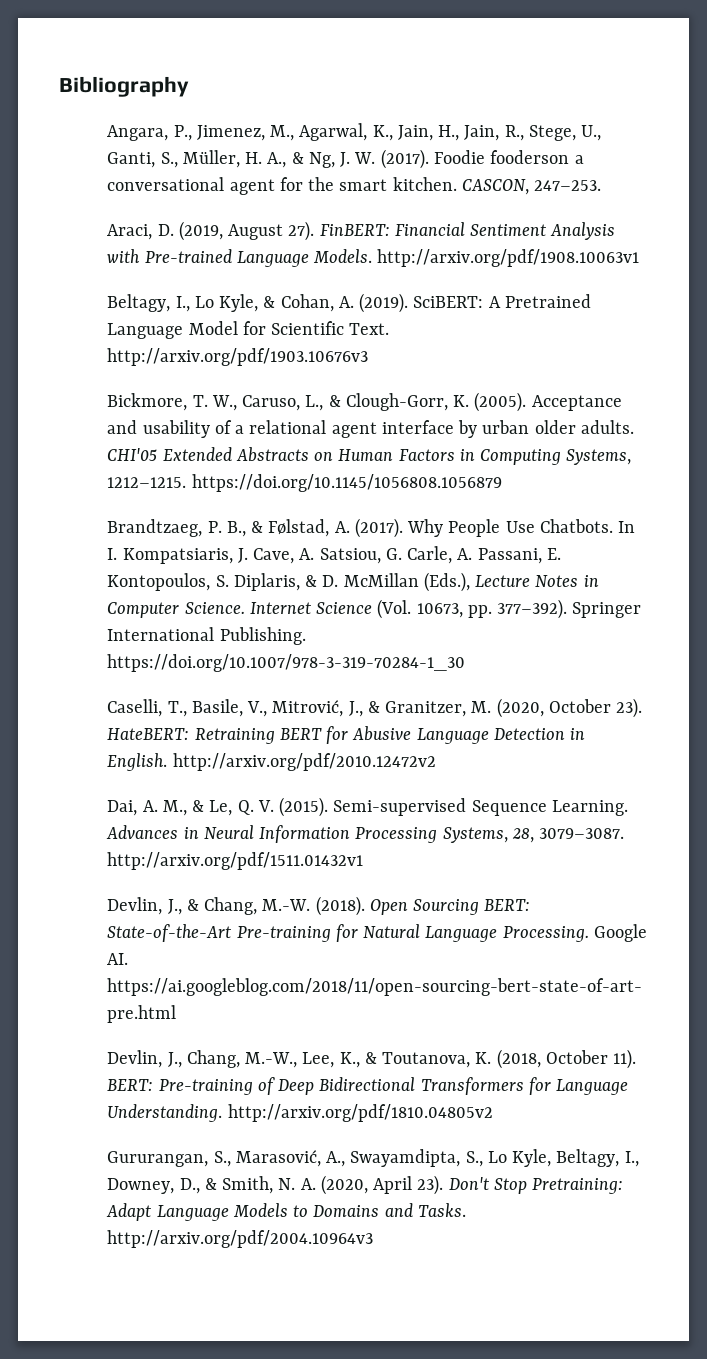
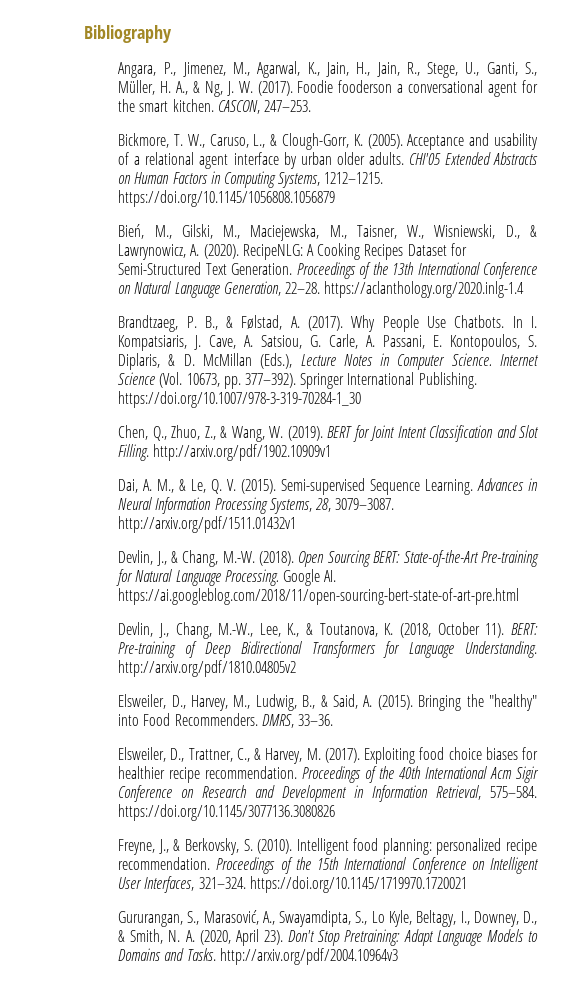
[107,221,616,241] [107,249,640,267] [107,293,592,313] [107,321,390,339] [107,348,369,366] // Araci, D. (2019, August 27). FinBERT: Financial Sentiment Analysis with Pre-trained Language Models. http://arxiv.org/pdf/1908.10063v1 // Beltagy, I., Lo Kyle, & Cohan, A. (2019). SciBERT: A Pretrained Language Model for Scientific Text. http://arxiv.org/pdf/1903.10676v3 -> (311, 106) none
(502, 483) none -> [118,224,537,241] [118,243,467,260] [118,262,537,279] [118,281,525,298] // Bień, M., Gilski, M., Maciejewska, M., Taisner, W., Wisniewski, D., & Lawrynowicz, A. (2020). RecipeNLG: A Cooking Recipes Dataset for Semi-Structured Text Generation. Proceedings of the 13th International Conference on Natural Language Generation, 22–28. https://aclanthology.org/2020.inlg-1.4
[107,698,643,718] [107,726,586,744] [107,753,436,771] Caselli, T., Basile, V., Mitrović, J., & Granitzer, M. (2020, October 23). HateBERT: Retraining BERT for Abusive Language Detection in English. http://arxiv.org/pdf/2010.12472v2 -> [118,425,539,442] [118,444,332,461] Chen, Q., Zhuo, Z., & Wang, W. (2019). BERT for Joint Intent Classification and Slot Filling. http://arxiv.org/pdf/1902.10909v1
(493, 1113) none -> [118,694,537,711] [118,713,333,728] [118,747,538,764] [118,766,539,783] [118,785,537,802] [118,804,336,821] [118,838,537,855] [118,857,539,874] [118,876,467,893] // Elsweiler, D., Harvey, M., Ludwig, B., & Said, A. (2015). Bringing the "healthy" into Food Recommenders. DMRS, 33–36. // Elsweiler, D., Trattner, C., & Harvey, M. (2017). Exploiting food choice biases for healthier recipe recommendation. Proceedings of the 40th International Acm Sigir Conference on Research and Development in Information Retrieval, 575–584. https://doi.org/10.1145/3077136.3080826 // Freyne, J., & Berkovsky, S. (2010). Intelligent food planning: personalized recipe recommendation. Proceedings of the 15th International Conference on Intelligent User Interfaces, 321–324. https://doi.org/10.1145/1719970.1720021

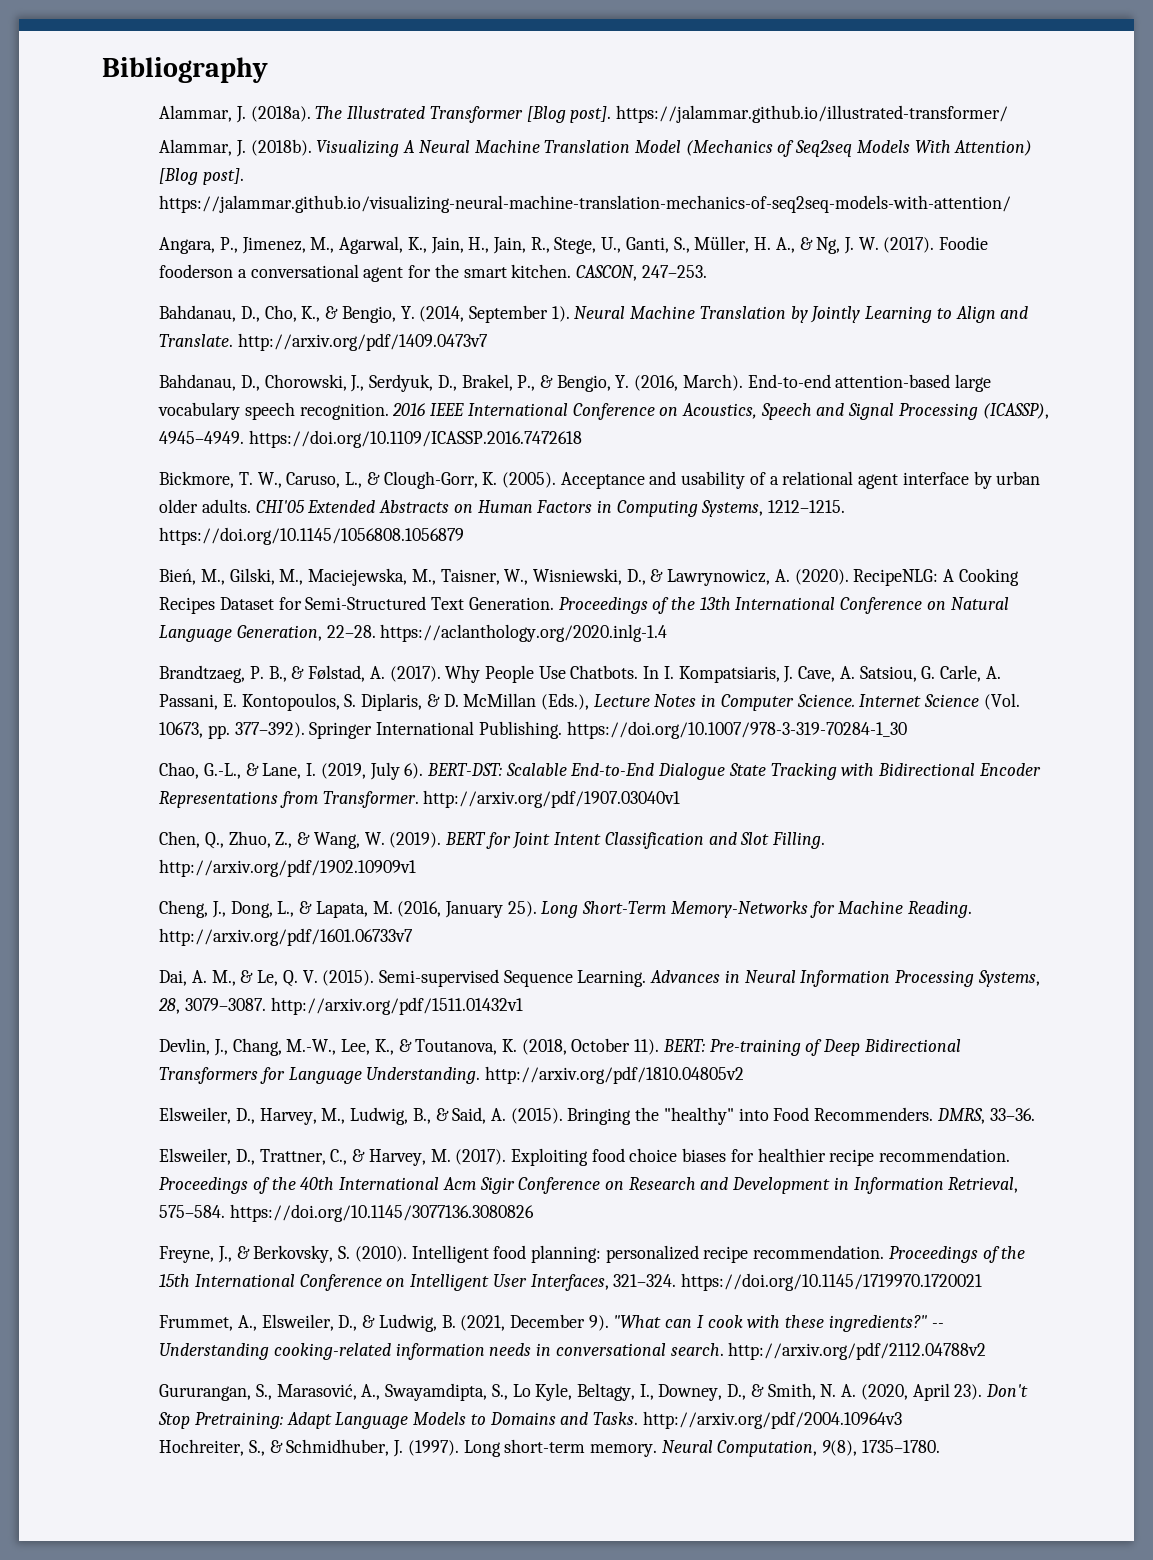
(172, 34) none -> [159,105,1009,123] [159,139,1033,157] [159,168,244,185] [159,195,1012,213] // Alammar, J. (2018a). The Illustrated Transformer [Blog post]. https://jalammar.github.io/illustrated-transformer/ // Alammar, J. (2018b). Visualizing A Neural Machine Translation Model (Mechanics of Seq2seq Models With Attention) [Blog post]. https://jalammar.github.io/visualizing-neural-machine-translation-mechanics-of-seq2seq-models-with-attention/
(311, 106) none -> [159,305,1029,323] [159,333,488,351] [159,374,992,392] [158,402,1049,420] [159,430,582,448] // Bahdanau, D., Cho, K., & Bengio, Y. (2014, September 1). Neural Machine Translation by Jointly Learning to Align and Translate. http://arxiv.org/pdf/1409.0473v7 // Bahdanau, D., Chorowski, J., Serdyuk, D., Brakel, P., & Bengio, Y. (2016, March). End-to-end attention-based large vocabulary speech recognition. 2016 IEEE International Conference on Acoustics, Speech and Signal Processing (ICASSP), 4945–4949. https://doi.org/10.1109/ICASSP.2016.7472618
(362, 399) none -> [159,762,1041,780] [159,790,681,808] // Chao, G.-L., & Lane, I. (2019, July 6). BERT-DST: Scalable End-to-End Dialogue State Tracking with Bidirectional Encoder Representations from Transformer. http://arxiv.org/pdf/1907.03040v1
(332, 452) none -> [159,900,973,918] [159,928,414,946] // Cheng, J., Dong, L., & Lapata, M. (2016, January 25). Long Short-Term Memory-Networks for Machine Reading. http://arxiv.org/pdf/1601.06733v7
[118,550,539,567] [116,569,337,586] [118,588,520,605] // Devlin, J., & Chang, M.-W. (2018). Open Sourcing BERT: State-of-the-Art Pre-training for Natural Language Processing. Google AI. https://ai.googleblog.com/2018/11/open-sourcing-bert-state-of-art-pre.html -> (523, 1006) none
(467, 884) none -> [159,1314,944,1332] [159,1342,987,1360] // Frummet, A., Elsweiler, D., & Ludwig, B. (2021, December 9). "What can I cook with these ingredients?" -- Understanding cooking-related information needs in conversational search. http://arxiv.org/pdf/2112.04788v2
(398, 956) none -> [159,1439,940,1457] // Hochreiter, S., & Schmidhuber, J. (1997). Long short-term memory. Neural Computation, 9(8), 1735–1780.

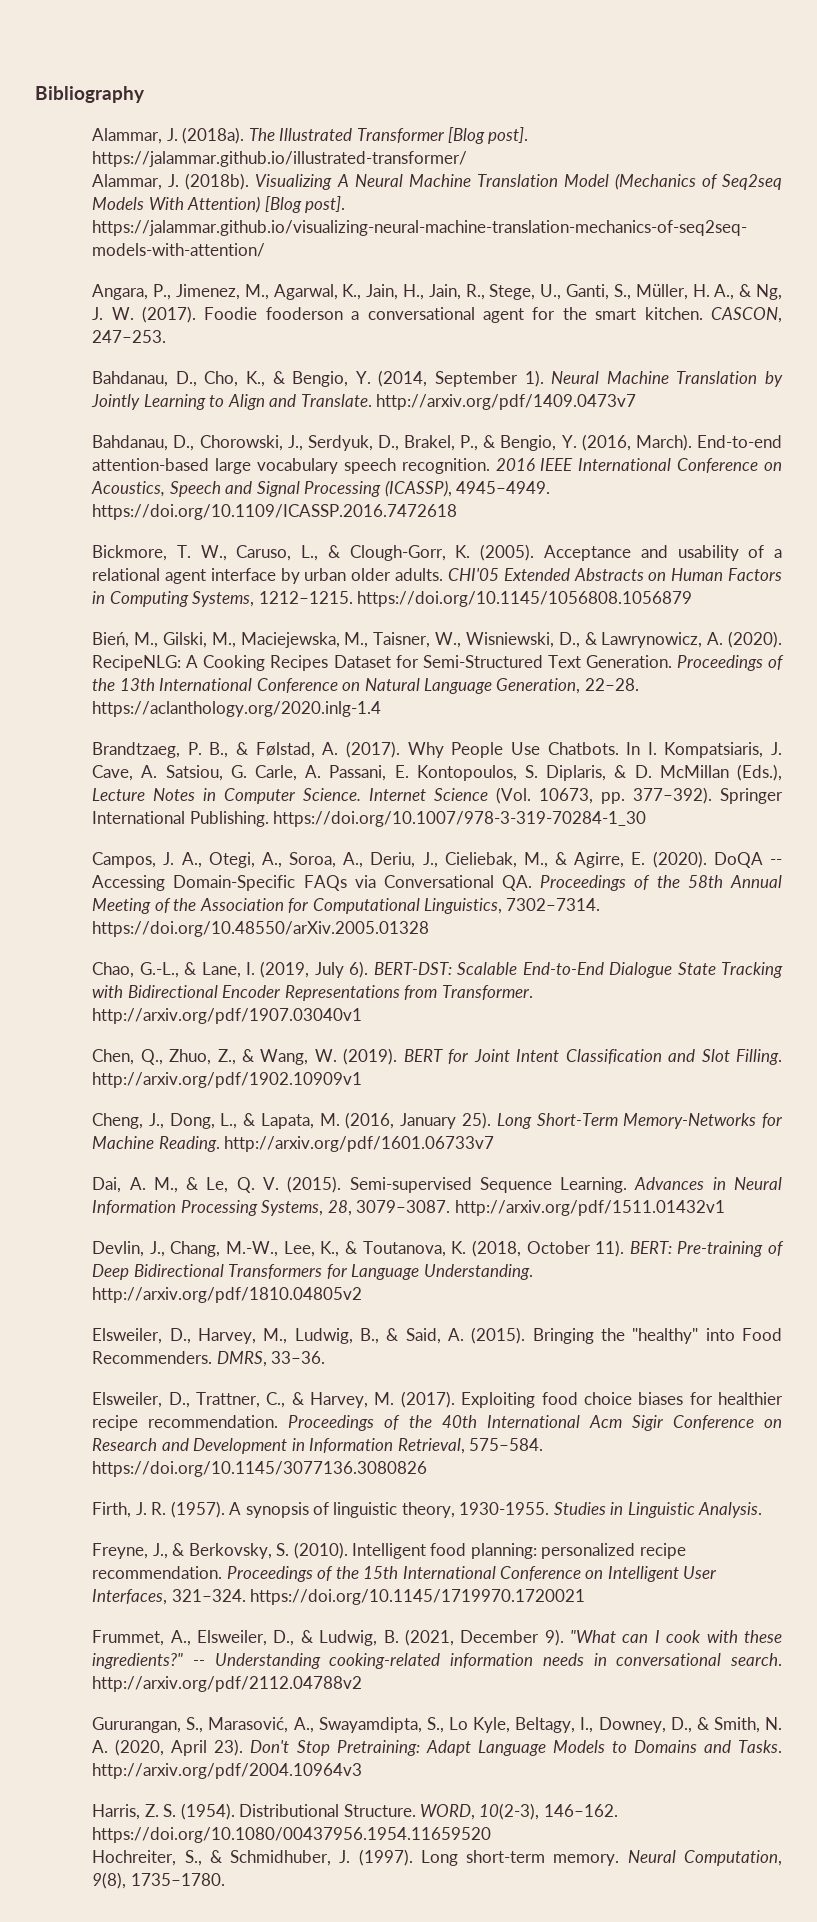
(907, 730) none -> [92,851,783,868] [92,875,782,891] [92,898,601,914] [92,921,430,937] // Campos, J. A., Otegi, A., Soroa, A., Deriu, J., Cieliebak, M., & Agirre, E. (2020). DoQA -- Accessing Domain-Specific FAQs via Conversational QA. Proceedings of the 58th Annual Meeting of the Association for Computational Linguistics, 7302–7314. https://doi.org/10.48550/arXiv.2005.01328
(534, 1213) none -> [92,1501,763,1518] // Firth, J. R. (1957). A synopsis of linguistic theory, 1930-1955. Studies in Linguistic Analysis.
(902, 1420) none -> [92,1803,618,1820] [92,1827,492,1843] // Harris, Z. S. (1954). Distributional Structure. WORD, 10(2-3), 146–162. https://doi.org/10.1080/00437956.1954.11659520

